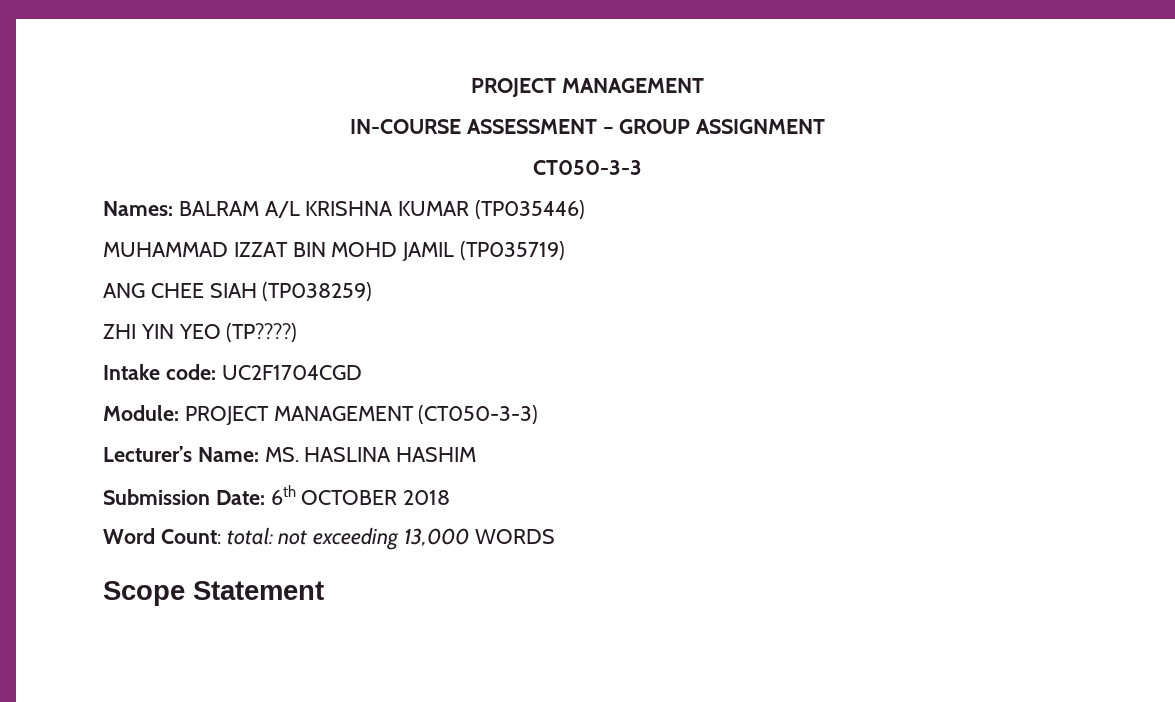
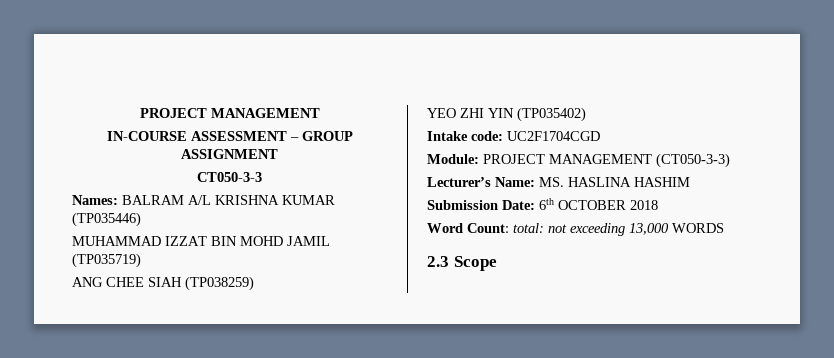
(373, 291) none -> [427,108,456,118] YEO
[178,323,298,342] YEO (TP????) -> [517,107,586,122] (TP035402)
[103,581,324,606] Scope Statement -> [427,256,497,271] 2.3 Scope

